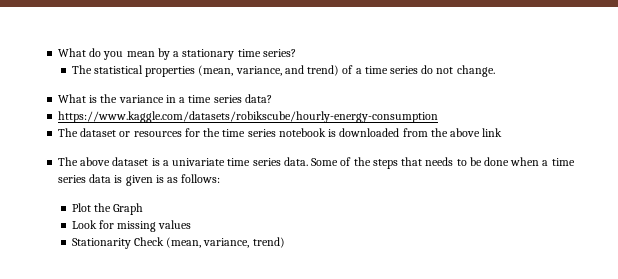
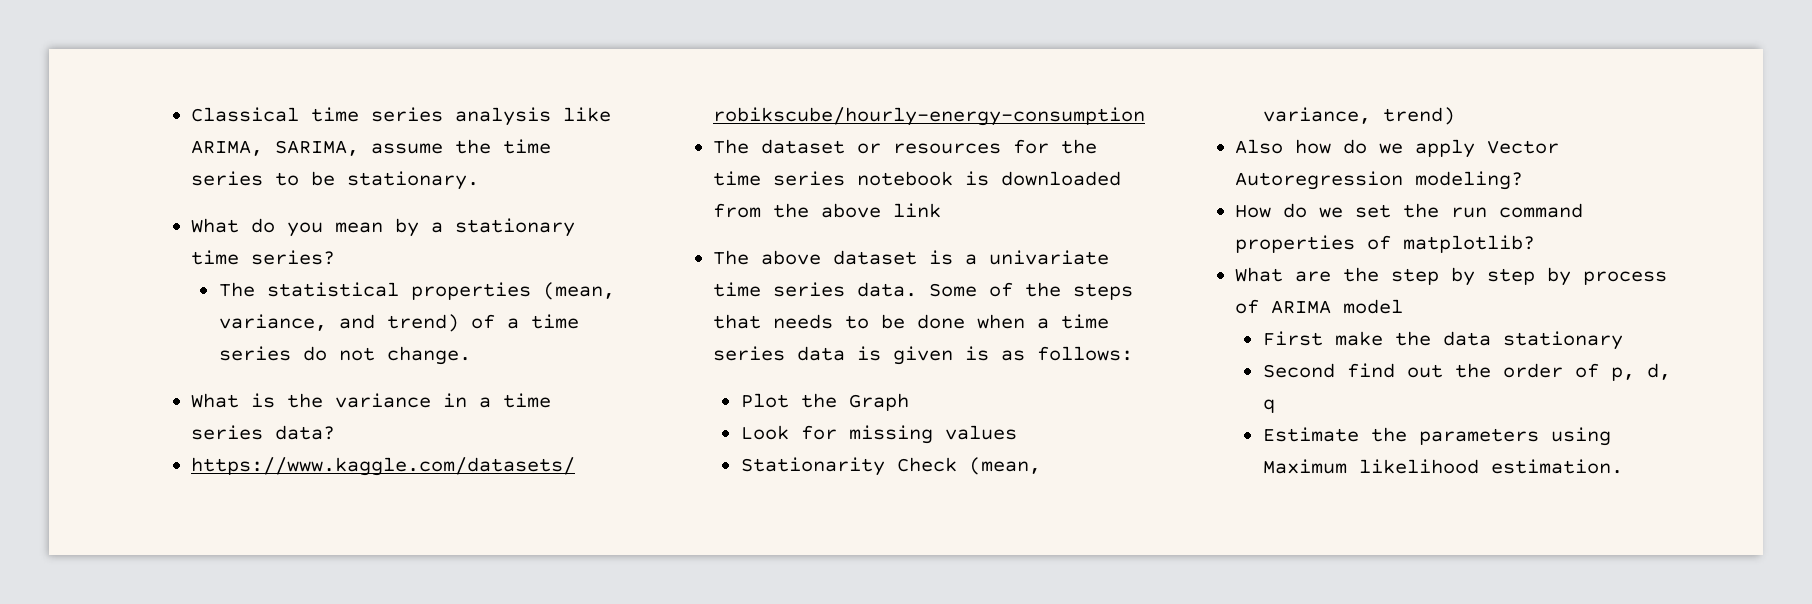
(57, 52) none -> [191,107,612,126] [191,139,552,156] [191,171,480,190] Classical time series analysis like ARIMA, SARIMA, assume the time series to be stationary. //
(285, 242) none -> [1235,139,1560,158] [1235,171,1524,190] [1235,203,1584,218] [1235,235,1536,253] [1235,267,1668,286] [1235,299,1404,314] [1262,331,1623,350] [1262,363,1671,381] [1262,399,1275,413] [1262,427,1611,446] [1262,459,1623,474] // Also how do we apply Vector Autoregression modeling? // How do we set the run command properties of matplotlib? // What are the step by step by process of ARIMA model // First make the data stationary // Second find out the order of p, d, q // Estimate the parameters using Maximum likelihood estimation.

